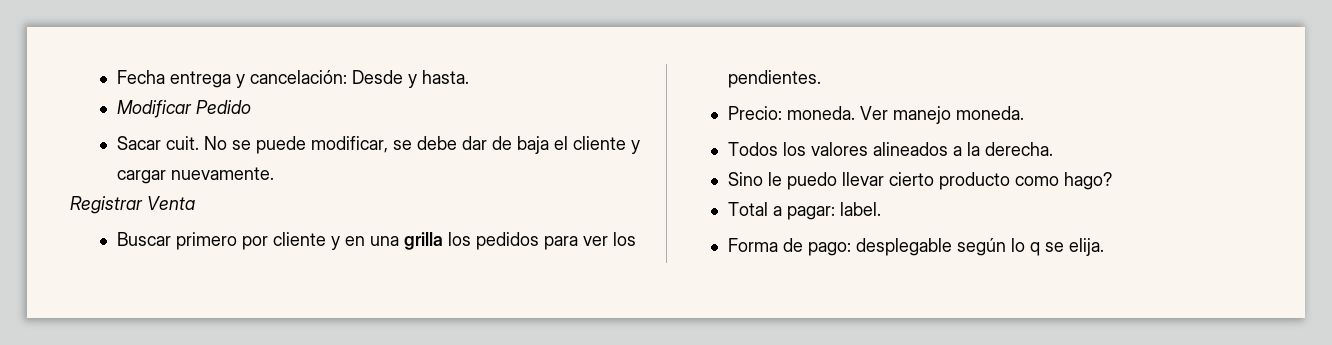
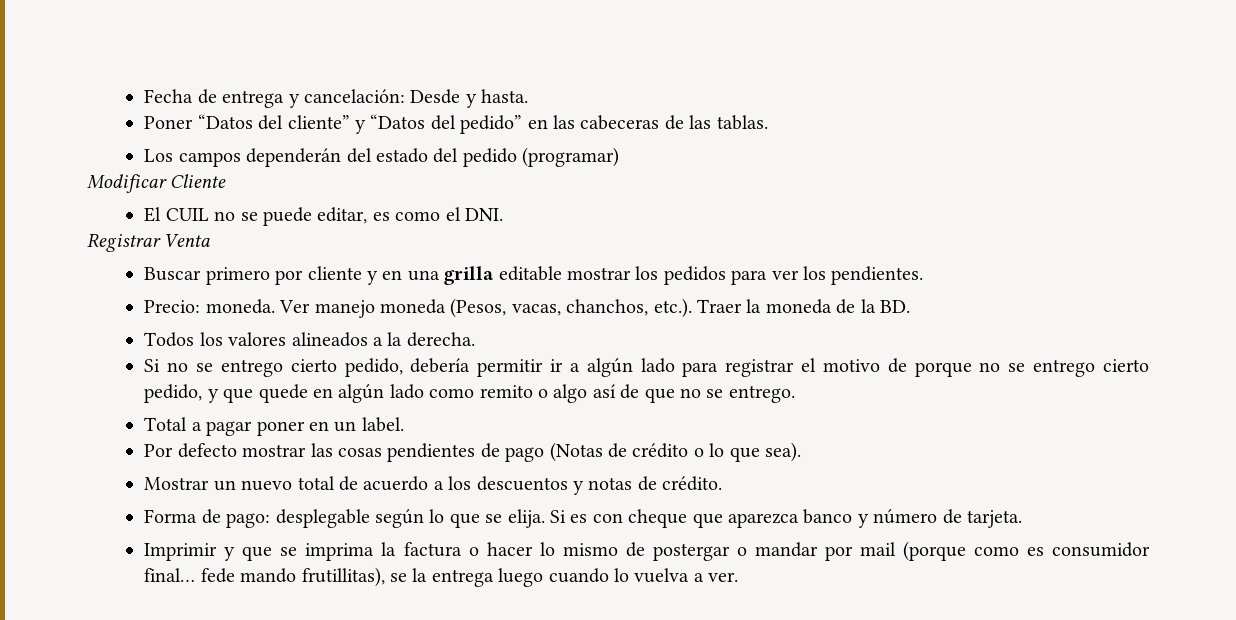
(165, 77) none -> [197,89,217,104] de
[116,100,251,118] [116,136,640,154] [116,167,274,184] Modificar Pedido // Sacar cuit. No se puede modificar, se debe dar de baja el cliente y cargar nuevamente. -> [144,114,768,134] [144,147,620,167] [87,174,227,193] [144,207,503,226] Poner “Datos del cliente” y “Datos del pedido” en las cabeceras de las tablas. // Los campos dependerán del estado del pedido (programar) // Modificar Cliente // El CUIL no se puede editar, es como el DNI.
(443, 241) none -> [498,266,631,281] editable mostrar
[955,106,1024,120] moneda. -> [379,298,910,318] moneda (Pesos, vacas, chanchos, etc.). Traer la moneda de la BD.
[727,172,1112,190] [727,202,881,220] Sino le puedo llevar cierto producto como hago? // Total a pagar: label. -> [144,358,1149,377] [144,384,795,403] [144,417,404,436] [144,442,801,462] [144,476,723,495] Si no se entrego cierto pedido, debería permitir ir a algún lado para registrar el motivo de porque no se entrego cierto pedido, y que quede en algún lado como remito o algo así de que no se entrego. // Total a pagar poner en un label. // Por defecto mostrar las cosas pendientes de pago (Notas de crédito o lo que sea). // Mostrar un nuevo total de acuerdo a los descuentos y notas de crédito.
[1029,242,1040,256] q -> [449,513,480,528] que
(1104, 247) none -> [549,509,1022,528] [144,541,1151,561] [144,567,739,587] Si es con cheque que aparezca banco y número de tarjeta. // Imprimir y que se imprima la factura o hacer lo mismo de postergar o mandar por mail (porque como es consumidor final… fede mando frutillitas), se la entrega luego cuando lo vuelva a ver.

